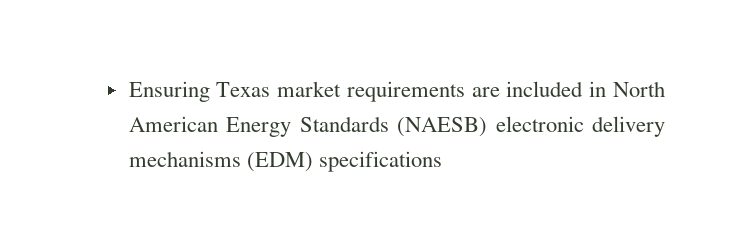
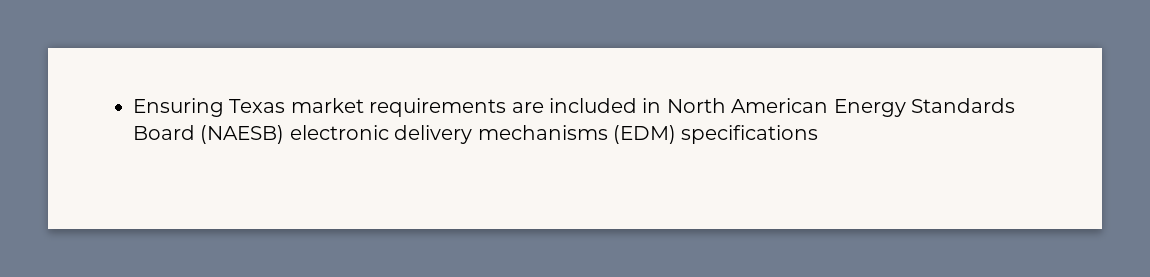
(389, 124) none -> [132,125,195,140] Board

